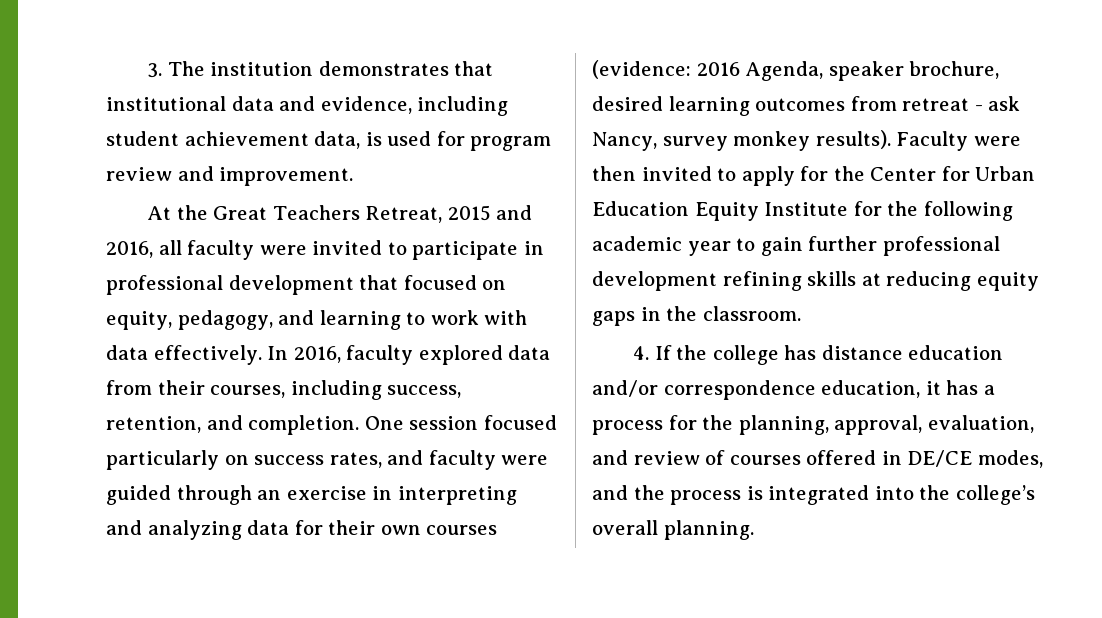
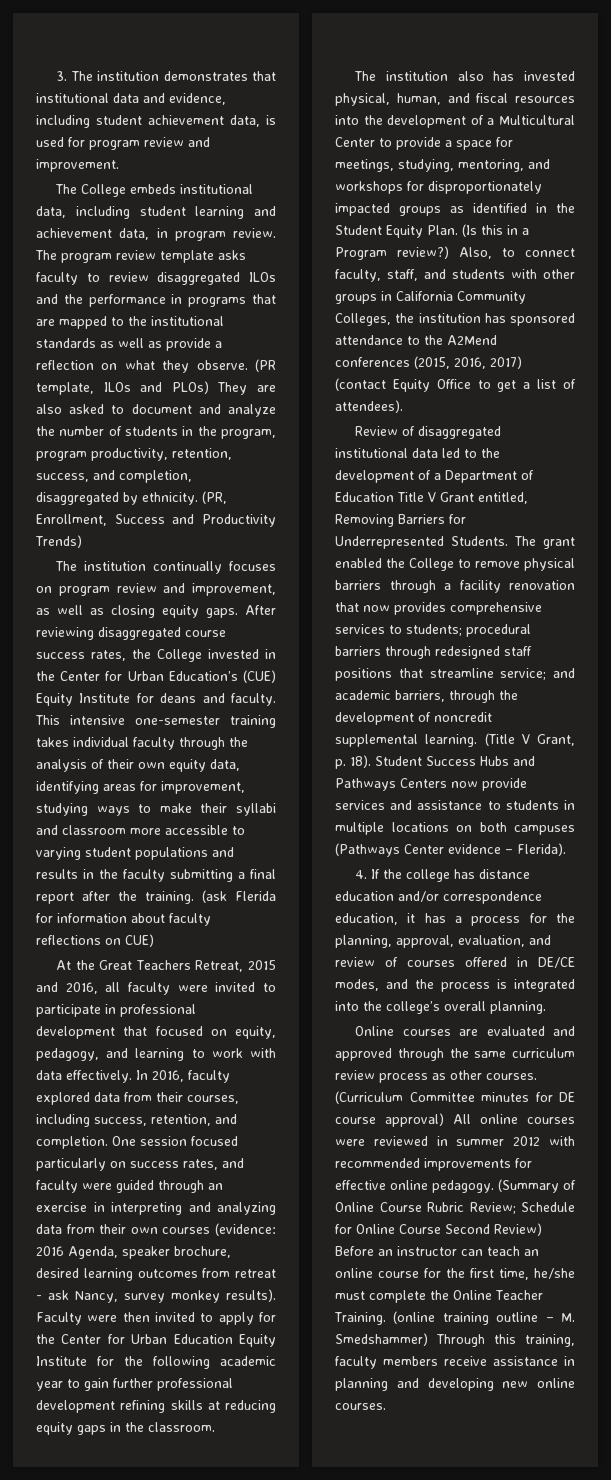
(354, 176) none -> [55,184,254,197] [36,206,276,219] [36,228,276,241] [35,250,246,263] [36,272,276,285] [36,294,276,307] [36,316,224,329] [36,338,222,351] [36,359,276,373] [36,381,276,395] [36,404,276,417] [36,426,276,439] [36,448,232,461] [36,470,192,483] [36,491,227,505] [36,514,276,527] [35,535,82,548] [55,561,276,574] [36,583,276,596] [36,605,276,618] [36,627,226,640] [36,649,276,662] [36,670,276,683] [36,693,276,706] [35,715,276,728] [36,737,248,750] [36,759,240,772] [36,781,245,794] [36,803,276,816] [36,825,245,835] [36,847,234,860] [36,869,276,882] [36,890,276,904] [36,913,211,926] [36,934,154,947] // The College embeds institutional data, including student learning and achievement data, in program review. The program review template asks faculty to review disaggregated ILOs and the performance in programs that are mapped to the institutional standards as well as provide a reflection on what they observe. (PR template, ILOs and PLOs) They are also asked to document and analyze the number of students in the program, program productivity, retention, success, and completion, disaggregated by ethnicity. (PR, Enrollment, Success and Productivity Trends) // The institution continually focuses on program review and improvement, as well as closing equity gaps. After reviewing disaggregated course success rates, the College invested in the Center for Urban Education’s (CUE) Equity Institute for deans and faculty. This intensive one-semester training takes individual faculty through the analysis of their own equity data, identifying areas for improvement, studying ways to make their syllabi and classroom more accessible to varying student populations and results in the faculty submitting a final report after the training. (ask Flerida for information about faculty reflections on CUE)
[294,520,323,535] for -> [66,1224,95,1234] from
(801, 313) none -> [354,71,575,81] [335,93,575,106] [335,115,575,128] [335,137,513,150] [335,159,550,172] [335,181,542,194] [335,203,575,216] [335,224,529,238] [335,246,575,260] [335,269,575,282] [335,291,526,304] [335,313,575,326] [335,335,497,345] [335,356,522,369] [335,378,576,392] [335,400,403,413] [355,426,502,439] [335,448,500,458] [335,470,534,483] [335,492,528,504] [335,514,466,527] [335,536,575,549] [335,558,575,571] [335,580,575,593] [335,602,542,615] [335,624,531,637] [335,646,532,659] [335,668,575,681] [335,690,518,703] [335,712,492,725] [335,733,575,747] [335,755,535,769] [335,778,527,791] [335,800,575,810] [335,822,575,835] [335,843,566,857] // The institution also has invested physical, human, and fiscal resources into the development of a Multicultural Center to provide a space for meetings, studying, mentoring, and workshops for disproportionately impacted groups as identified in the Student Equity Plan. (Is this in a Program review?) Also, to connect faculty, staff, and students with other groups in California Community Colleges, the institution has sponsored attendance to the A2Mend conferences (2015, 2016, 2017) (contact Equity Office to get a list of attendees). // Review of disaggregated institutional data led to the development of a Department of Education Title V Grant entitled, Removing Barriers for Underrepresented Students. The grant enabled the College to remove physical barriers through a facility renovation that now provides comprehensive services to students; procedural barriers through redesigned staff positions that streamline service; and academic barriers, through the development of noncredit supplemental learning. (Title V Grant, p. 18). Student Success Hubs and Pathways Centers now provide services and assistance to students in multiple locations on both campuses (Pathways Center evidence – Flerida).
(754, 530) none -> [355,1026,575,1036] [335,1048,575,1061] [335,1070,537,1083] [335,1091,575,1104] [335,1113,575,1127] [335,1136,575,1146] [335,1158,532,1171] [335,1179,576,1193] [335,1202,575,1214] [335,1223,542,1236] [335,1246,539,1256] [335,1268,575,1280] [335,1290,543,1303] [334,1311,575,1325] [335,1333,575,1347] [335,1356,575,1369] [335,1378,575,1391] [335,1403,386,1410] // Online courses are evaluated and approved through the same curriculum review process as other courses. (Curriculum Committee minutes for DE course approval) All online courses were reviewed in summer 2012 with recommended improvements for effective online pedagogy. (Summary of Online Course Rubric Review; Schedule for Online Course Second Review) Before an instructor can teach an online course for the first time, he/she must complete the Online Teacher Training. (online training outline – M. Smedshammer) Through this training, faculty members receive assistance in planning and developing new online courses.

